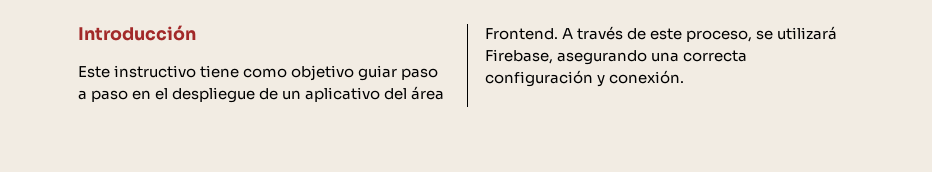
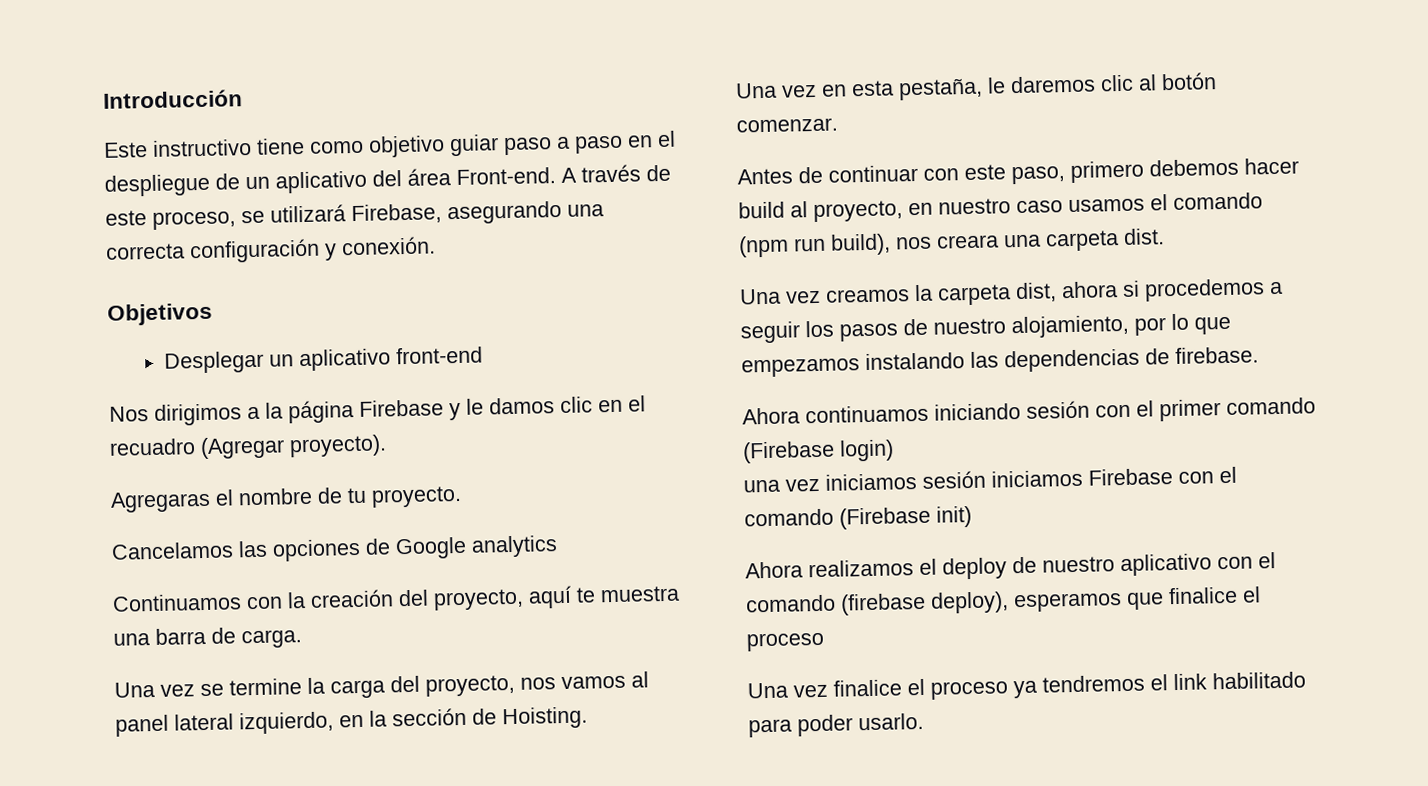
[485,28,558,40] Frontend. -> [456,167,556,185] Front-end.
(685, 77) none -> [107,302,213,326] [163,346,483,374] [109,395,646,426] [109,434,387,460] [110,485,462,513] [111,535,558,562] [112,585,680,612] [113,627,302,649] [114,671,649,699] [115,706,588,737] [735,72,1217,101] [736,117,838,133] [737,157,1299,185] [738,192,1263,223] [738,228,1165,258] [739,278,1283,306] [740,313,1231,344] [741,346,1259,378] [742,397,1316,425] [742,439,894,464] [743,466,1237,493] [744,505,972,530] [745,552,1276,580] [745,586,1261,616] [746,631,825,652] [747,671,1306,700] [748,712,924,738] // Objetivos // Desplegar un aplicativo front-end // Nos dirigimos a la página Firebase y le damos clic en el recuadro (Agregar proyecto). // Agregaras el nombre de tu proyecto. // Cancelamos las opciones de Google analytics // Continuamos con la creación del proyecto, aquí te muestra una barra de carga. // Una vez se termine la carga del proyecto, nos vamos al panel lateral izquierdo, en la sección de Hoisting. // Una vez en esta pestaña, le daremos clic al botón comenzar. // Antes de continuar con este paso, primero debemos hacer build al proyecto, en nuestro caso usamos el comando (npm run build), nos creara una carpeta dist. // Una vez creamos la carpeta dist, ahora si procedemos a seguir los pasos de nuestro alojamiento, por lo que empezamos instalando las dependencias de firebase. // Ahora continuamos iniciando sesión con el primer comando (Firebase login) // una vez iniciamos sesión iniciamos Firebase con el comando (Firebase init) // Ahora realizamos el deploy de nuestro aplicativo con el comando (firebase deploy), esperamos que finalice el proceso // Una vez finalice el proceso ya tendremos el link habilitado para poder usarlo.

